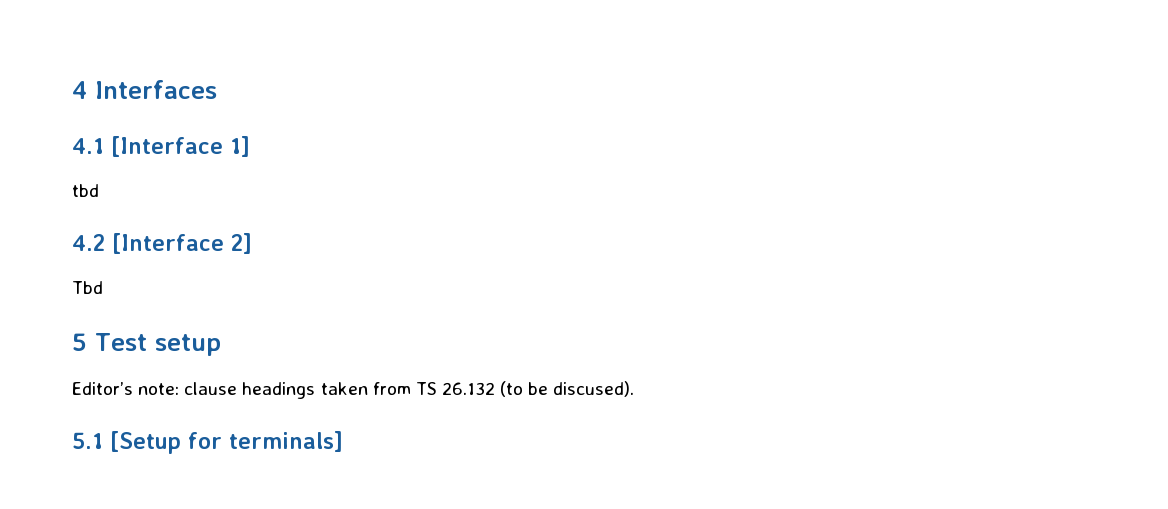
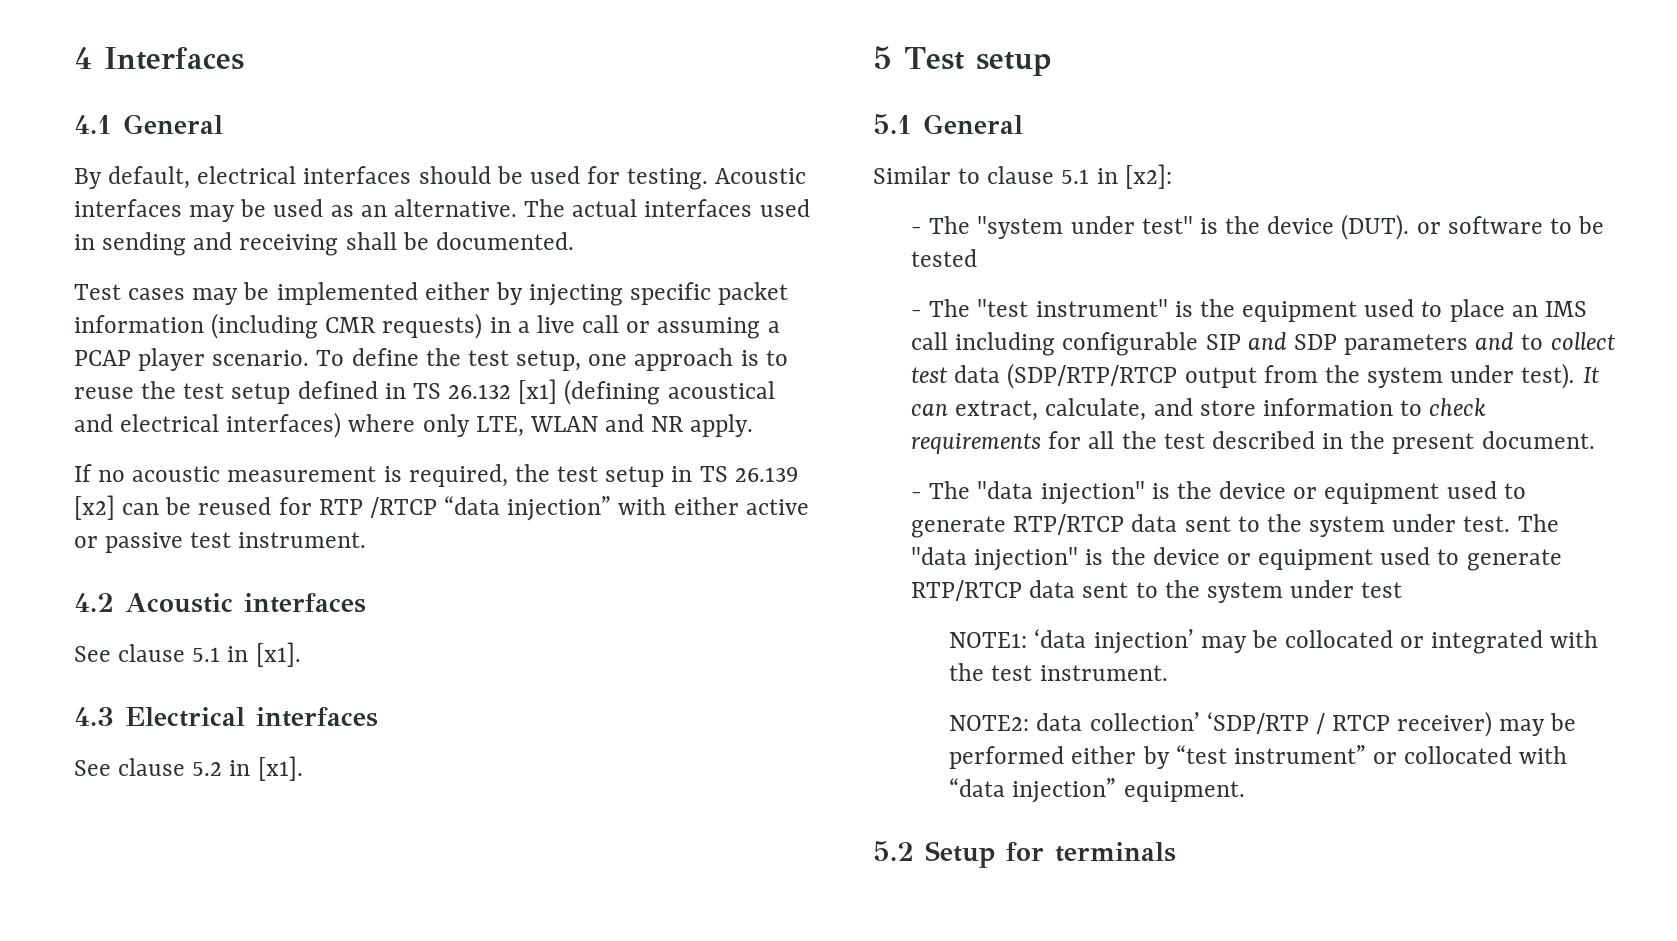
[111,136,250,157] [72,184,99,197] [72,233,252,254] [72,281,103,294] [72,333,221,356] [72,381,635,399] [72,431,343,454] [Interface 1] // tbd // 4.2 [Interface 2] // Tbd // 5 Test setup // Editor’s note: clause headings taken from TS 26.132 (to be discused). // 5.1 [Setup for terminals] -> [123,114,223,134] [74,166,807,190] [74,199,810,222] [74,232,574,256] [74,282,789,306] [74,313,780,339] [74,348,788,371] [74,379,775,405] [74,412,754,438] [74,464,798,487] [74,495,809,521] [74,532,367,553] [74,593,366,613] [74,642,301,667] [74,707,378,727] [74,756,303,781] [873,46,1052,76] [873,114,1023,134] [873,164,1172,189] [911,214,1604,240] [911,249,978,267] [911,299,1587,322] [911,332,1616,356] [911,363,1600,389] [911,398,1487,421] [911,431,1595,454] [911,481,1526,505] [911,514,1559,538] [911,547,1562,571] [911,580,1403,603] [949,629,1599,654] [949,663,1168,681] [949,711,1577,737] [949,745,1568,769] [949,778,1245,803] [873,841,1176,868] General // By default, electrical interfaces should be used for testing. Acoustic interfaces may be used as an alternative. The actual interfaces used in sending and receiving shall be documented. // Test cases may be implemented either by injecting specific packet information (including CMR requests) in a live call or assuming a PCAP player scenario. To define the test setup, one approach is to reuse the test setup defined in TS 26.132 [x1] (defining acoustical and electrical interfaces) where only LTE, WLAN and NR apply. // If no acoustic measurement is required, the test setup in TS 26.139 [x2] can be reused for RTP /RTCP “data injection” with either active or passive test instrument. // 4.2 Acoustic interfaces // See clause 5.1 in [x1]. // 4.3 Electrical interfaces // See clause 5.2 in [x1]. // 5 Test setup // 5.1 General // Similar to clause 5.1 in [x2]: // - The "system under test" is the device (DUT). or software to be tested // - The "test instrument" is the equipment used to place an IMS call including configurable SIP and SDP parameters and to collect test data (SDP/RTP/RTCP output from the system under test). It can extract, calculate, and store information to check requirements for all the test described in the present document. // - The "data injection" is the device or equipment used to generate RTP/RTCP data sent to the system under test. The "data injection" is the device or equipment used to generate RTP/RTCP data sent to the system under test // NOTE1: ‘data injection’ may be collocated or integrated with the test instrument. // NOTE2: data collection’ ‘SDP/RTP / RTCP receiver) may be performed either by “test instrument” or collocated with “data injection” equipment. // 5.2 Setup for terminals

